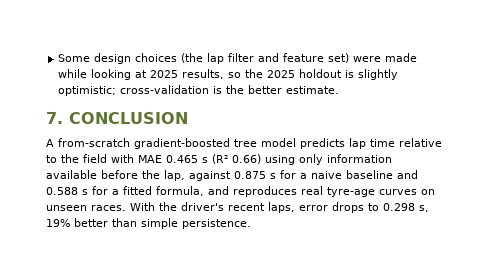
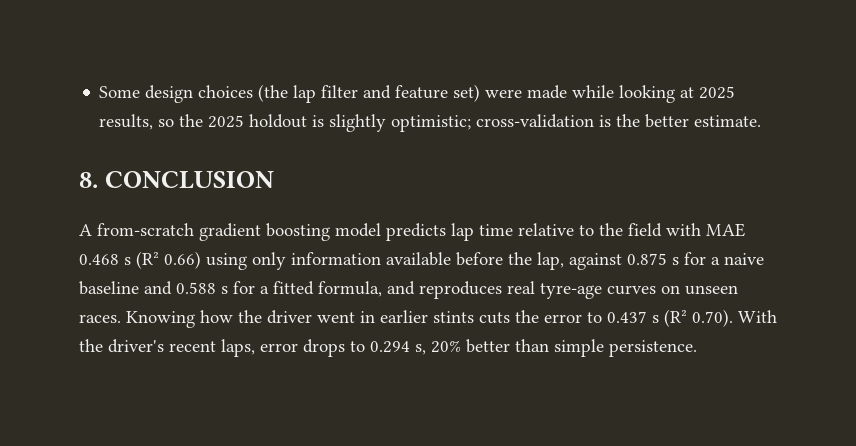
[46,112,63,124] 7. -> [79,172,98,188] 8.
[134,138,257,149] gradient-boosted tree -> [199,223,330,241] gradient boosting
[166,155,198,163] 0.465 -> [79,254,119,265] 0.468
(126, 208) none -> [126,309,733,328] Knowing how the driver went in earlier stints cuts the error to 0.437 s (R² 0.70).
[383,203,429,212] [46,219,70,227] 0.298 s, 19% -> [370,340,461,355] 0.294 s, 20%

